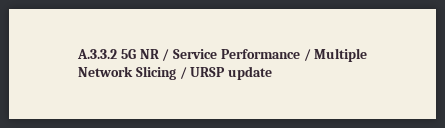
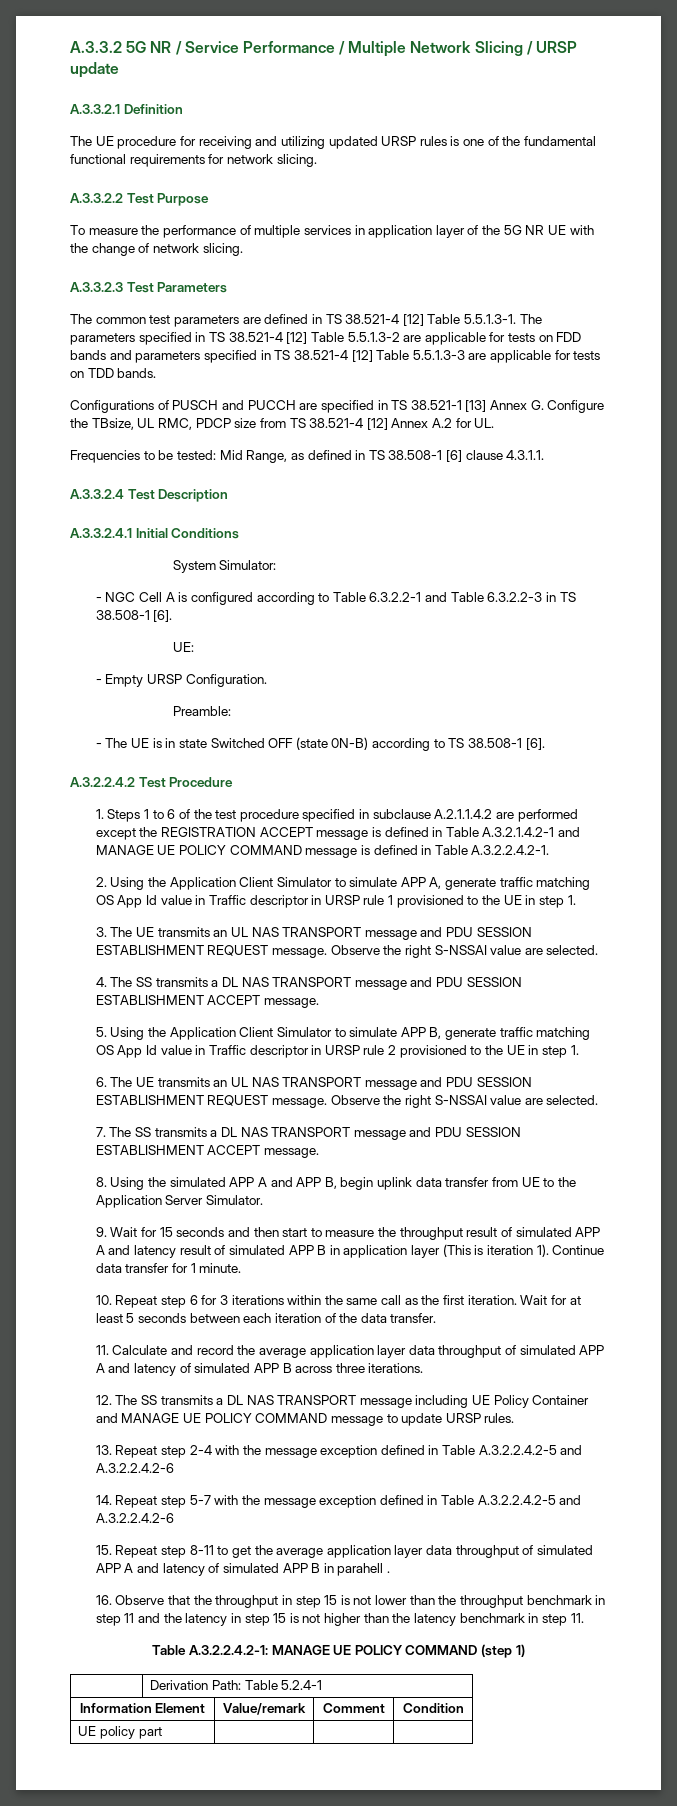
(273, 73) none -> [70,104,183,114] [70,136,597,149] [70,154,317,167] [70,193,210,206] [70,225,594,238] [70,243,243,256] [70,282,228,293] [70,314,542,327] [70,332,582,345] [70,350,601,363] [70,368,157,378] [70,400,605,413] [70,418,495,430] [70,450,545,463] [70,489,229,502] [70,528,240,539] [172,560,277,573] [95,592,576,605] [95,610,173,622] [172,642,194,652] [95,674,267,687] [172,706,231,716] [95,737,545,751] [70,777,234,788] [95,809,578,822] [95,827,581,840] [95,845,550,858] [95,877,591,890] [95,895,576,908] [95,927,532,940] [95,945,599,958] [95,977,522,990] [95,995,319,1008] [95,1027,591,1040] [95,1045,579,1058] [95,1077,532,1090] [95,1095,599,1108] [95,1127,521,1140] [95,1145,319,1158] [95,1177,576,1190] [95,1195,263,1208] [95,1227,601,1240] [95,1244,605,1258] [95,1263,242,1273] [95,1295,581,1308] [95,1313,437,1323] [95,1345,605,1358] [95,1363,424,1376] [95,1395,590,1408] [95,1413,515,1426] [95,1445,583,1458] [95,1463,174,1473] [95,1495,582,1508] [95,1513,174,1523] [95,1545,594,1558] [95,1563,391,1576] [95,1595,606,1608] [95,1613,584,1626] [152,1644,525,1658] [150,1680,323,1690] [79,1703,206,1713] [223,1703,306,1715] [322,1703,385,1713] [402,1703,464,1713] [78,1726,162,1739] // A.3.3.2.1 Definition // The UE procedure for receiving and utilizing updated URSP rules is one of the fundamental functional requirements for network slicing. // A.3.3.2.2 Test Purpose // To measure the performance of multiple services in application layer of the 5G NR UE with the change of network slicing. // A.3.3.2.3 Test Parameters // The common test parameters are defined in TS 38.521-4 [12] Table 5.5.1.3-1. The parameters specified in TS 38.521-4 [12] Table 5.5.1.3-2 are applicable for tests on FDD bands and parameters specified in TS 38.521-4 [12] Table 5.5.1.3-3 are applicable for tests on TDD bands. // Configurations of PUSCH and PUCCH are specified in TS 38.521-1 [13] Annex G. Configure the TBsize, UL RMC, PDCP size from TS 38.521-4 [12] Annex A.2 for UL. // Frequencies to be tested: Mid Range, as defined in TS 38.508-1 [6] clause 4.3.1.1. // A.3.3.2.4 Test Description // A.3.3.2.4.1 Initial Conditions // System Simulator: // - NGC Cell A is configured according to Table 6.3.2.2-1 and Table 6.3.2.2-3 in TS 38.508-1 [6]. // UE: // - Empty URSP Configuration. // Preamble: // - The UE is in state Switched OFF (state 0N-B) according to TS 38.508-1 [6]. // A.3.2.2.4.2 Test Procedure // 1. Steps 1 to 6 of the test procedure specified in subclause A.2.1.1.4.2 are performed except the REGISTRATION ACCEPT message is defined in Table A.3.2.1.4.2-1 and MANAGE UE POLICY COMMAND message is defined in Table A.3.2.2.4.2-1. // 2. Using the Application Client Simulator to simulate APP A, generate traffic matching OS App Id value in Traffic descriptor in URSP rule 1 provisioned to the UE in step 1. // 3. The UE transmits an UL NAS TRANSPORT message and PDU SESSION ESTABLISHMENT REQUEST message. Observe the right S-NSSAI value are selected. // 4. The SS transmits a DL NAS TRANSPORT message and PDU SESSION ESTABLISHMENT ACCEPT message. // 5. Using the Application Client Simulator to simulate APP B, generate traffic matching OS App Id value in Traffic descriptor in URSP rule 2 provisioned to the UE in step 1. // 6. The UE transmits an UL NAS TRANSPORT message and PDU SESSION ESTABLISHMENT REQUEST message. Observe the right S-NSSAI value are selected. // 7. The SS transmits a DL NAS TRANSPORT message and PDU SESSION ESTABLISHMENT ACCEPT message. // 8. Using the simulated APP A and APP B, begin uplink data transfer from UE to the Application Server Simulator. // 9. Wait for 15 seconds and then start to measure the throughput result of simulated APP A and latency result of simulated APP B in application layer (This is iteration 1). Continue data transfer for 1 minute. // 10. Repeat step 6 for 3 iterations within the same call as the first iteration. Wait for at least 5 seconds between each iteration of the data transfer. // 11. Calculate and record the average application layer data throughput of simulated APP A and latency of simulated APP B across three iterations. // 12. The SS transmits a DL NAS TRANSPORT message including UE Policy Container and MANAGE UE POLICY COMMAND message to update URSP rules. // 13. Repeat step 2-4 with the message exception defined in Table A.3.2.2.4.2-5 and A.3.2.2.4.2-6 // 14. Repeat step 5-7 with the message exception defined in Table A.3.2.2.4.2-5 and A.3.2.2.4.2-6 // 15. Repeat step 8-11 to get the average application layer data throughput of simulated APP A and latency of simulated APP B in parahell . // 16. Observe that the throughput in step 15 is not lower than the throughput benchmark in step 11 and the latency in step 15 is not higher than the latency benchmark in step 11. // Table A.3.2.2.4.2-1: MANAGE UE POLICY COMMAND (step 1) // | Derivation Path: Table 5.2.4-1 // Information Element | Value/remark | Comment | Condition // UE policy part | | |

